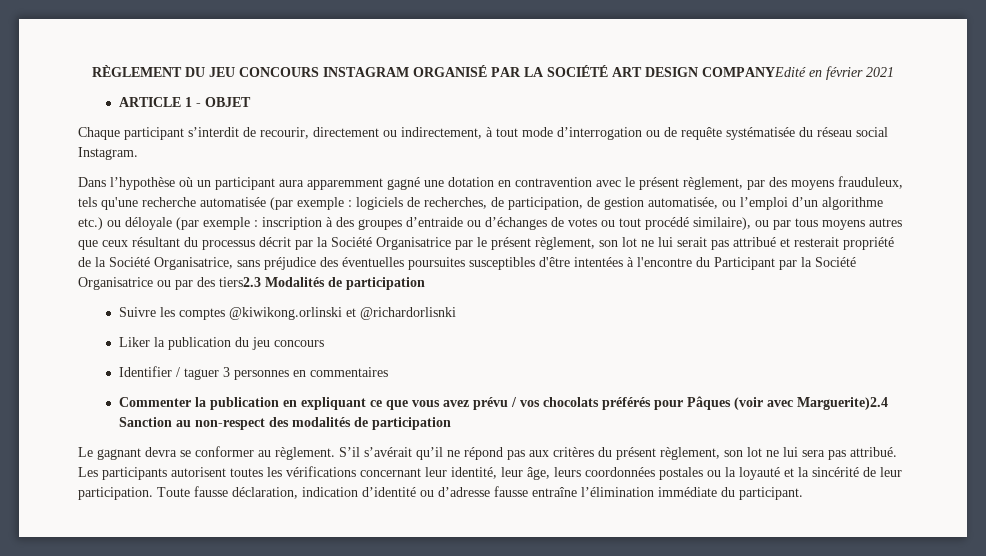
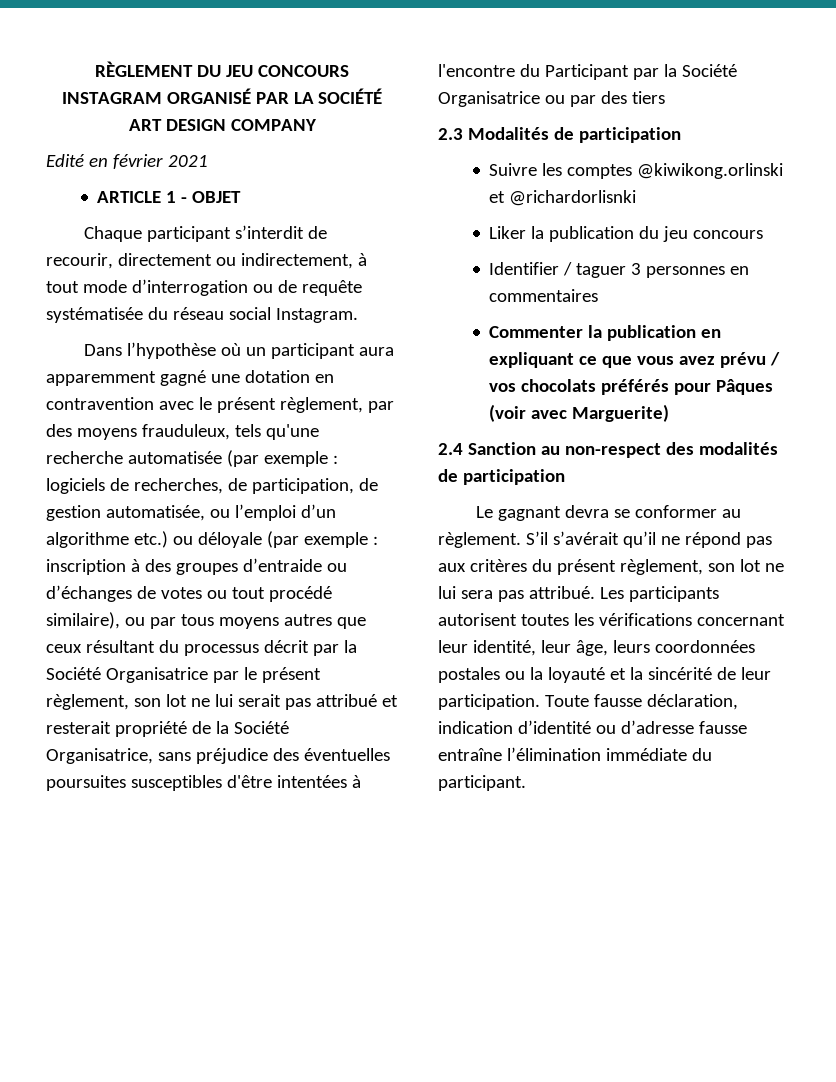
[702,67,806,77] COMPANYEdité -> [230,119,317,131] [46,154,85,167] COMPANY // Edité
[219,277,261,287] tiers2.3 -> [631,91,665,104] [438,128,463,140] tiers // 2.3
[797,397,889,410] Marguerite)2.4 -> [572,404,670,422] [438,443,463,455] Marguerite) // 2.4

